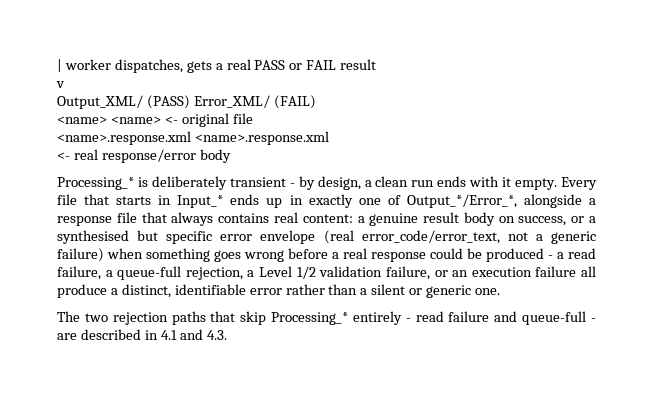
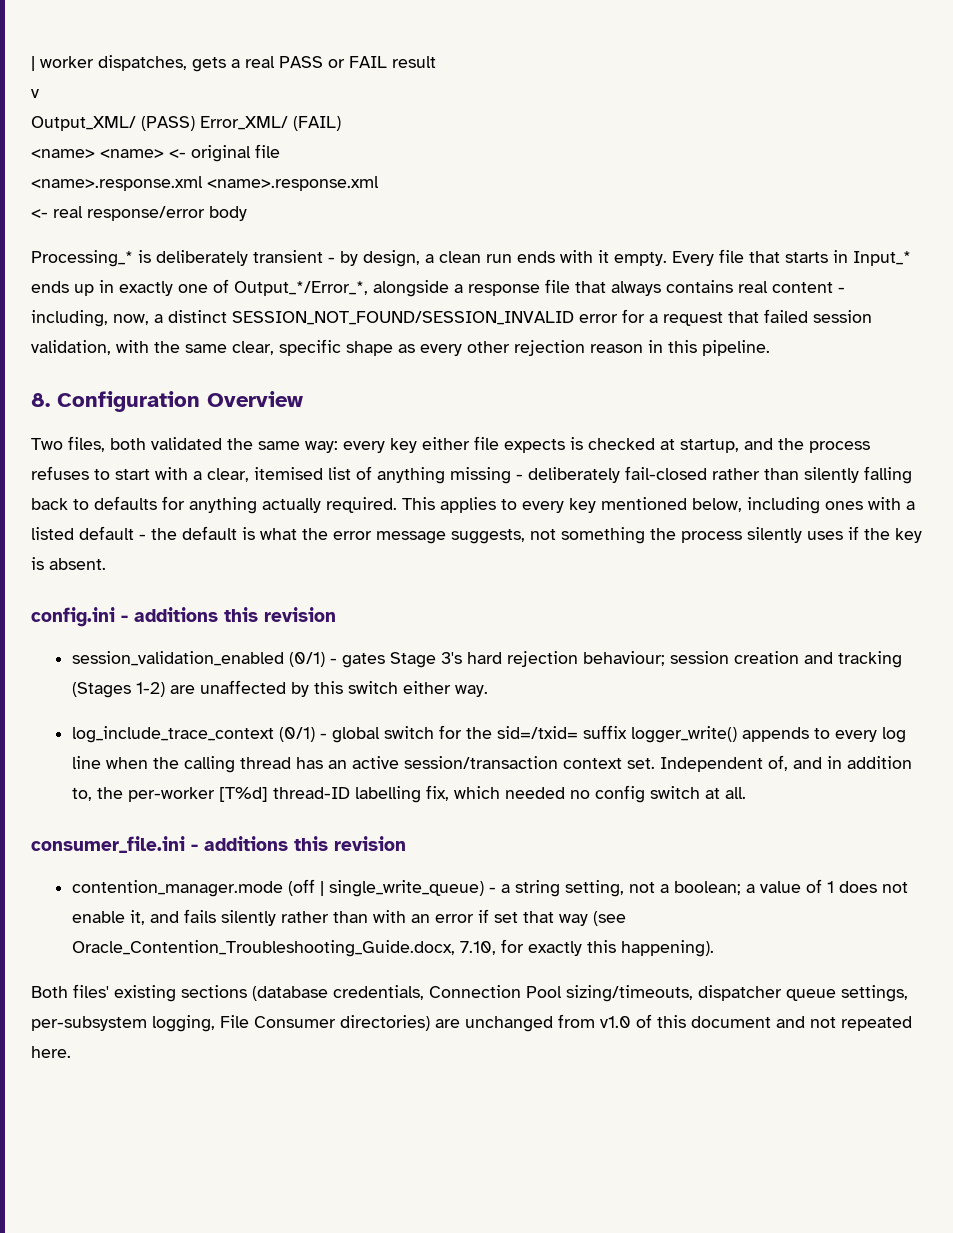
[302,212,596,226] [57,230,596,244] [57,248,596,262] [57,266,597,280] [57,284,501,298] [57,311,597,325] [57,329,227,340] content: a genuine result body on success, or a synthesised but specific error envelope (real error_code/error_text, not a generic failure) when something goes wrong before a real response could be produced - a read failure, a queue-full rejection, a Level 1/2 validation failure, or an execution failure all produce a distinct, identifiable error rather than a silent or generic one. // The two rejection paths that skip Processing_* entirely - read failure and queue-full - are described in 4.1 and 4.3. -> [772,282,845,293] [31,309,872,327] [31,339,770,356] [31,391,303,412] [31,436,870,453] [31,466,912,484] [31,496,915,514] [31,526,922,544] [31,557,106,570] [31,607,336,627] [72,651,903,668] [72,680,489,698] [72,725,907,743] [72,755,913,773] [72,785,747,803] [31,836,406,853] [72,879,909,897] [72,909,627,926] [72,939,715,957] [31,984,908,1002] [31,1014,912,1032] [31,1046,71,1058] content - including, now, a distinct SESSION_NOT_FOUND/SESSION_INVALID error for a request that failed session validation, with the same clear, specific shape as every other rejection reason in this pipeline. // 8. Configuration Overview // Two files, both validated the same way: every key either file expects is checked at startup, and the process refuses to start with a clear, itemised list of anything missing - deliberately fail-closed rather than silently falling back to defaults for anything actually required. This applies to every key mentioned below, including ones with a listed default - the default is what the error message suggests, not something the process silently uses if the key is absent. // config.ini - additions this revision // session_validation_enabled (0/1) - gates Stage 3's hard rejection behaviour; session creation and tracking (Stages 1-2) are unaffected by this switch either way. // log_include_trace_context (0/1) - global switch for the sid=/txid= suffix logger_write() appends to every log line when the calling thread has an active session/transaction context set. Independent of, and in addition to, the per-worker [T%d] thread-ID labelling fix, which needed no config switch at all. // consumer_file.ini - additions this revision // contention_manager.mode (off | single_write_queue) - a string setting, not a boolean; a value of 1 does not enable it, and fails silently rather than with an error if set that way (see Oracle_Contention_Troubleshooting_Guide.docx, 7.10, for exactly this happening). // Both files' existing sections (database credentials, Connection Pool sizing/timeouts, dispatcher queue settings, per-subsystem logging, File Consumer directories) are unchanged from v1.0 of this document and not repeated here.

